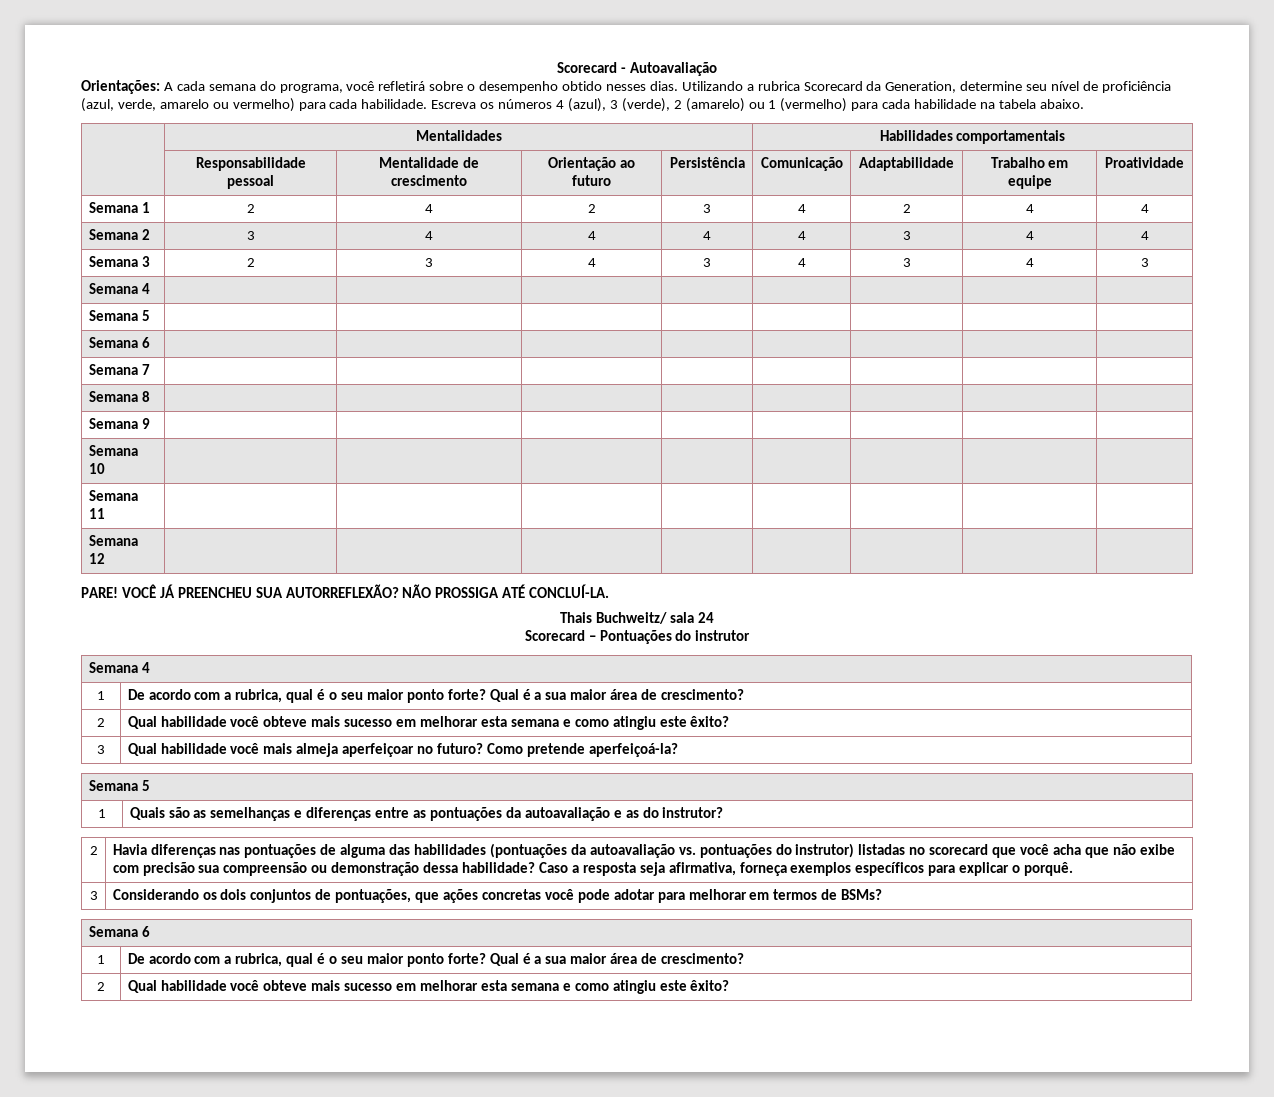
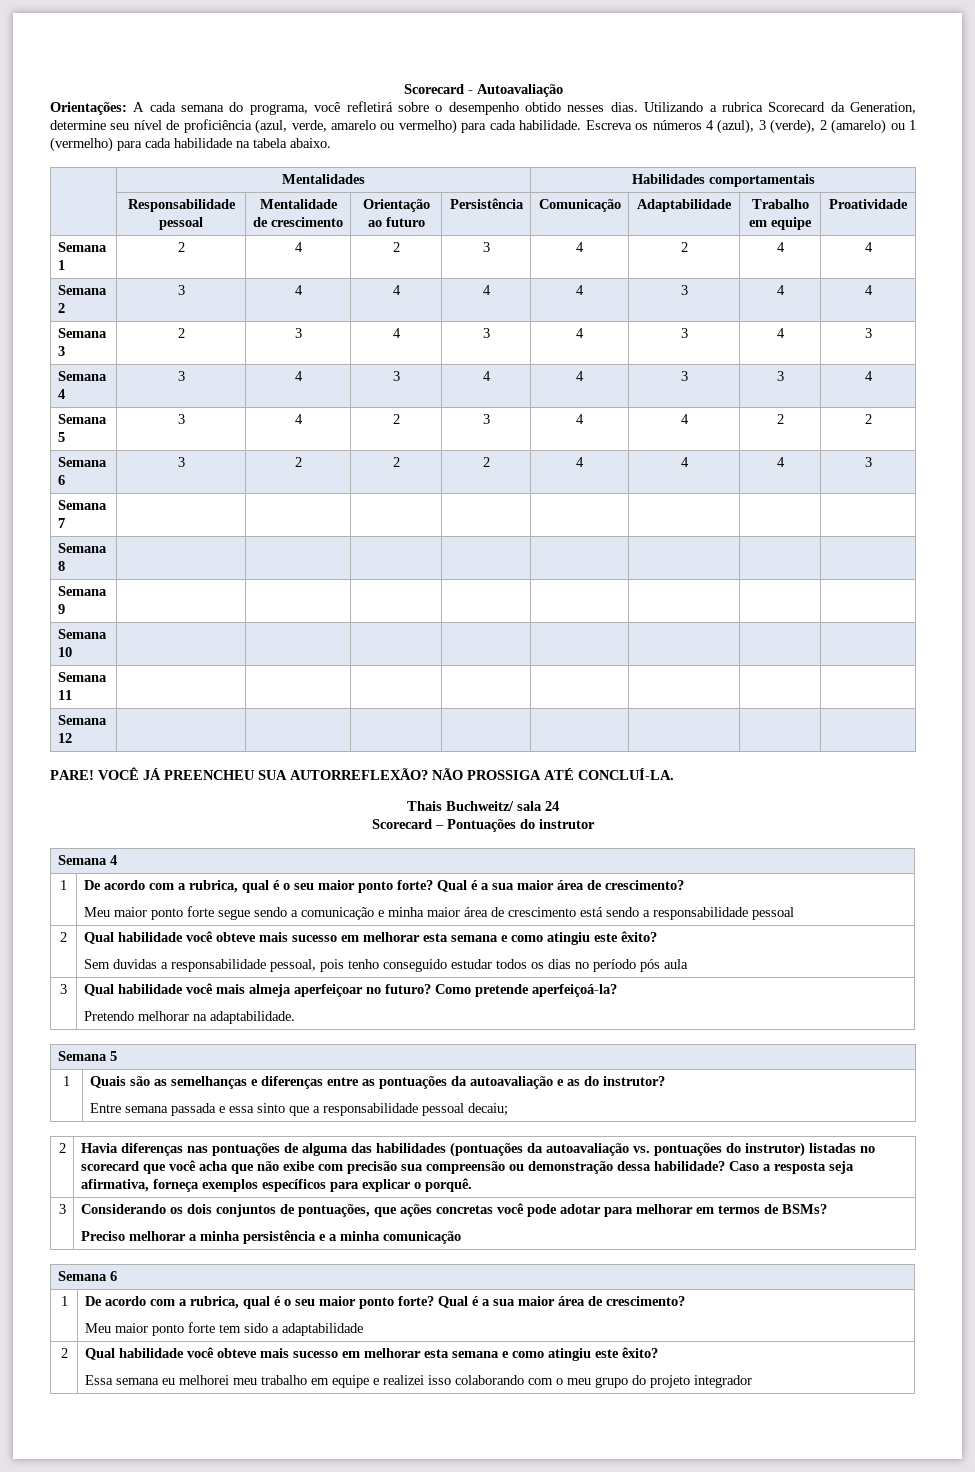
[88,310,150,321] [88,337,150,348] | | | | | | | // Semana 5 | | | | | | | | // Semana 6 | | | | | | | | -> [177,371,185,381] [294,371,303,381] [392,371,400,381] [482,371,491,381] [576,371,584,381] [680,371,688,381] [776,371,784,381] [864,371,873,381] [57,414,107,424] [57,432,65,442] [177,414,185,424] [294,414,303,424] [392,414,400,424] [482,414,490,424] [576,414,584,424] [680,414,689,424] [776,414,784,424] [864,414,872,424] [57,457,107,467] [57,475,65,485] [177,457,185,467] [294,457,302,467] [392,457,400,467] [482,457,490,467] [576,457,584,467] [680,457,689,467] [776,457,785,467] [864,457,872,467] 3 | 4 | 3 | 4 | 4 | 3 | 3 | 4 // Semana 5 | 3 | 4 | 2 | 3 | 4 | 4 | 2 | 2 // Semana 6 | 3 | 2 | 2 | 2 | 4 | 4 | 4 | 3
(745, 694) none -> [83,906,794,920] // Meu maior ponto forte segue sendo a comunicação e minha maior área de crescimento está sendo a responsabilidade pessoal
(730, 721) none -> [83,959,688,972] // Sem duvidas a responsabilidade pessoal, pois tenho conseguido estudar todos os dias no período pós aula
(678, 750) none -> [83,1011,295,1024] // Pretendo melhorar na adaptabilidade.
(724, 812) none -> [89,1103,508,1116] // Entre semana passada e essa sinto que a responsabilidade pessoal decaiu;
(883, 894) none -> [80,1230,461,1244] // Preciso melhorar a minha persistência e a minha comunicação
(745, 958) none -> [84,1322,363,1336] // Meu maior ponto forte tem sido a adaptabilidade
(730, 985) none -> [84,1375,752,1388] // Essa semana eu melhorei meu trabalho em equipe e realizei isso colaborando com o meu grupo do projeto integrador

